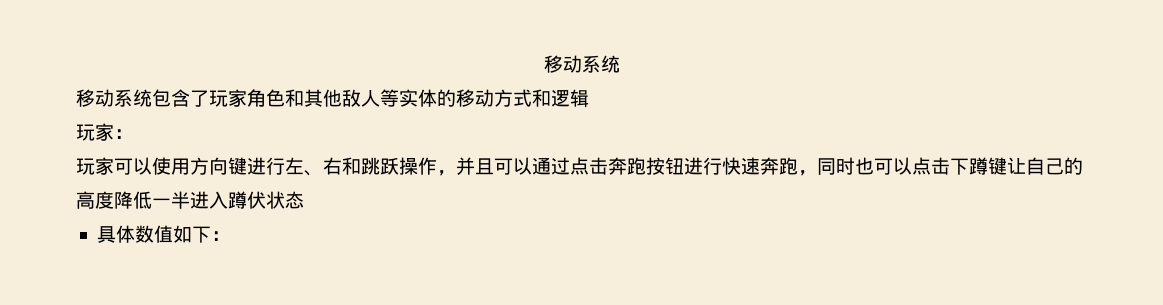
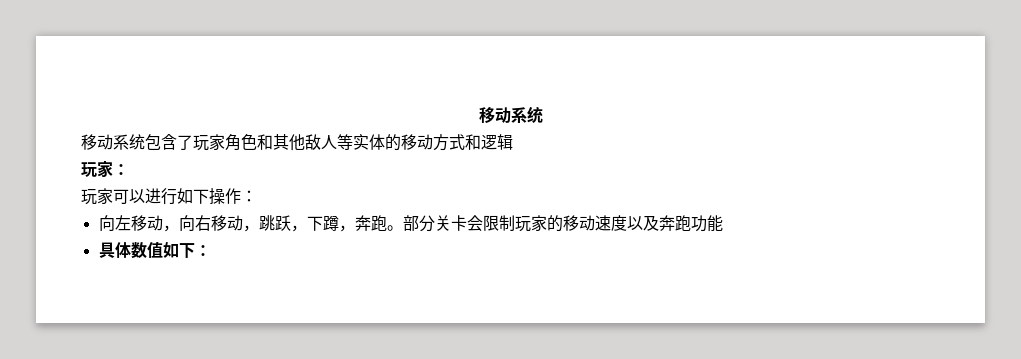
[152,157,1083,176] [76,191,304,209] 使用方向键进行左、右和跳跃操作，并且可以通过点击奔跑按钮进行快速奔跑，同时也可以点击下蹲键让自己的高度降低一半进入蹲伏状态 -> [145,188,257,205] [98,215,723,232] 进行如下操作： // 向左移动，向右移动，跳跃，下蹲，奔跑。部分关卡会限制玩家的移动速度以及奔跑功能

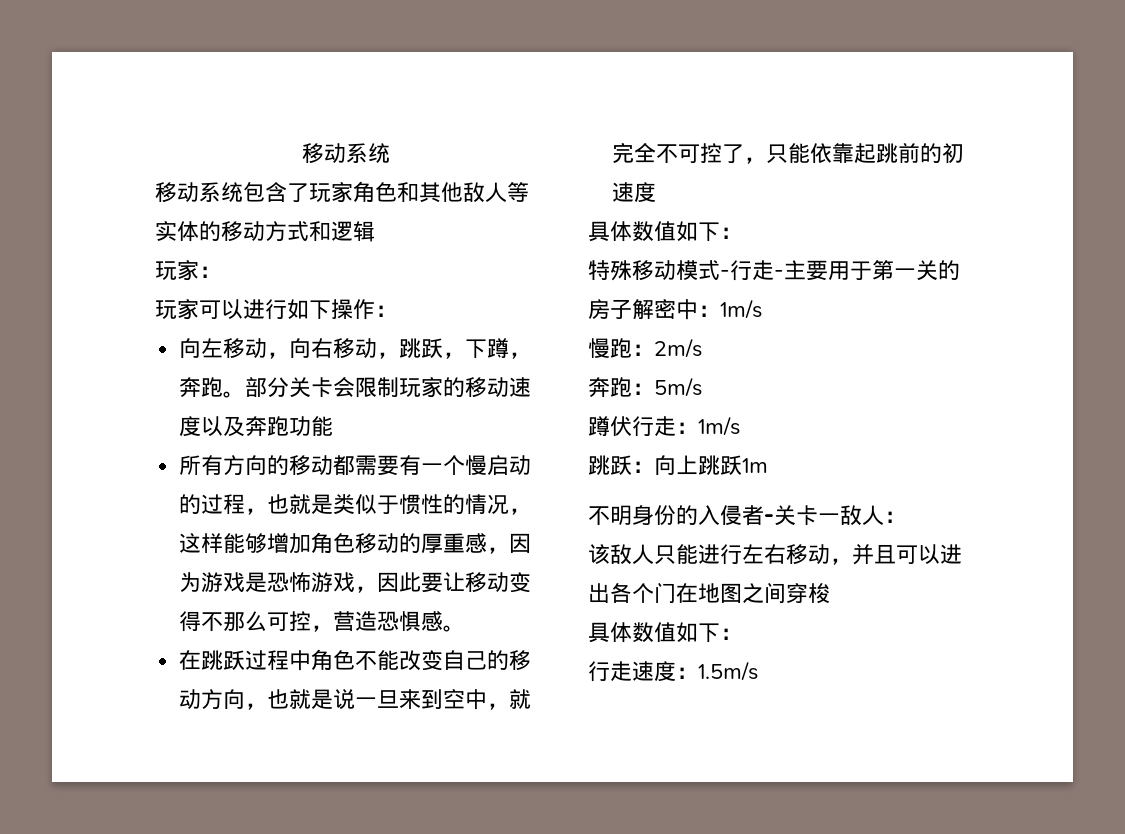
[98,242,211,259] 具体数值如下： -> [179,455,532,476] [179,494,532,515] [179,532,532,554] [179,572,532,593] [179,611,466,632] [179,649,532,671] [179,689,532,710] [612,142,965,164] [612,182,657,203] [588,221,742,242] [588,260,960,281] [588,299,762,320] [588,338,702,358] [588,377,702,398] [588,415,740,437] [588,455,768,475] [588,505,906,526] [588,544,962,565] [588,582,830,604] [588,622,742,643] [588,661,758,682] 所有方向的移动都需要有一个慢启动的过程，也就是类似于惯性的情况，这样能够增加角色移动的厚重感，因为游戏是恐怖游戏，因此要让移动变得不那么可控，营造恐惧感。 // 在跳跃过程中角色不能改变自己的移动方向，也就是说一旦来到空中，就完全不可控了，只能依靠起跳前的初速度 // 具体数值如下： // 特殊移动模式-行走-主要用于第一关的房子解密中：1m/s // 慢跑：2m/s // 奔跑：5m/s // 蹲伏行走：1m/s // 跳跃：向上跳跃1m // 不明身份的入侵者-关卡一敌人： // 该敌人只能进行左右移动，并且可以进出各个门在地图之间穿梭 // 具体数值如下： // 行走速度：1.5m/s

